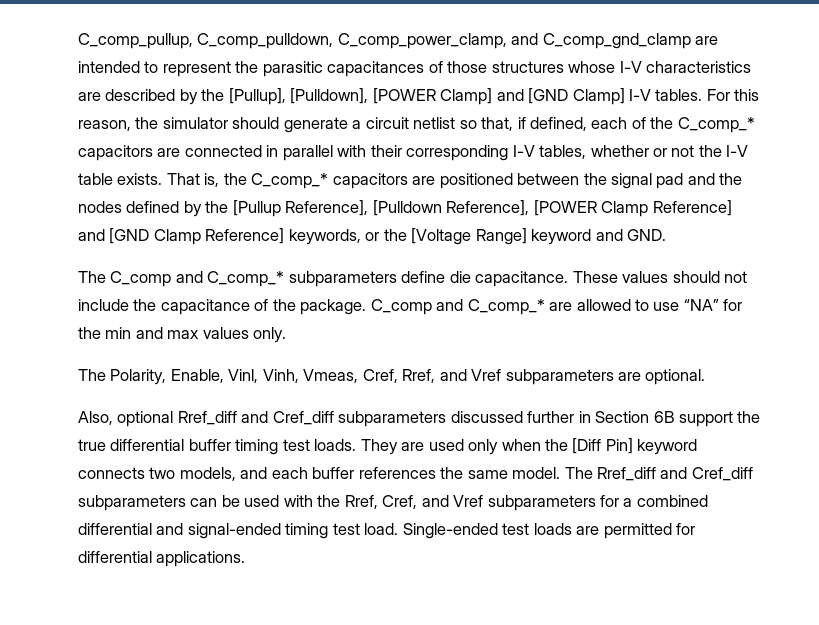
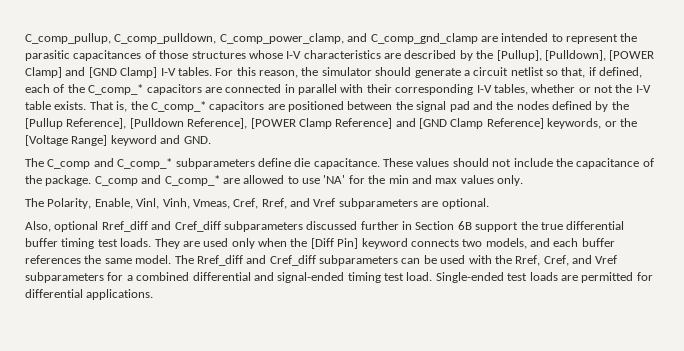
[683,299,719,311] “NA” -> [323,175,346,184] 'NA'

